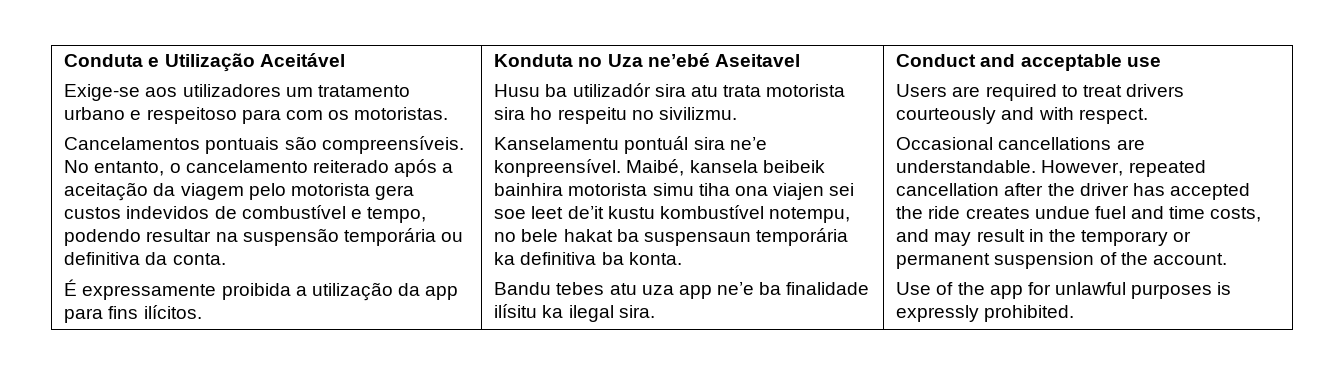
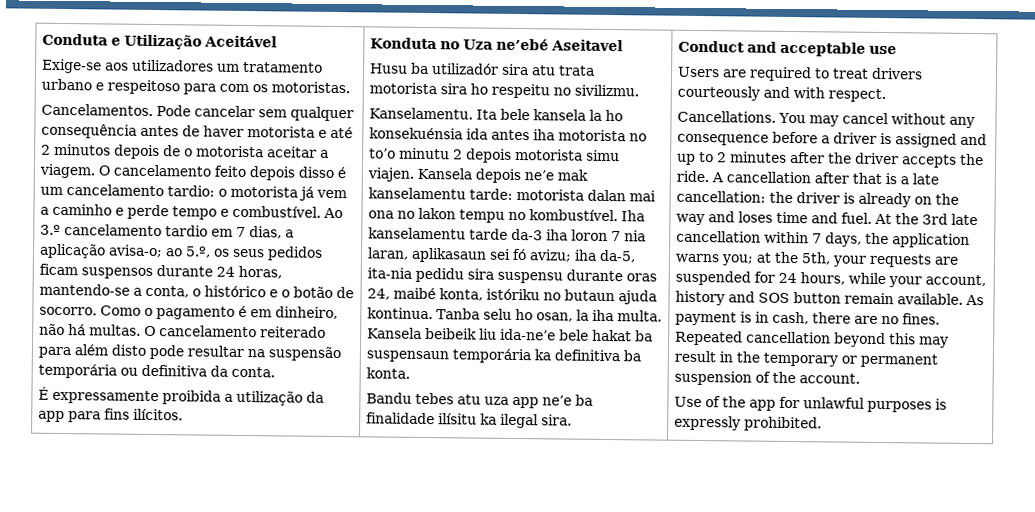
[64,136,464,154] [64,159,454,177] [64,182,414,201] [64,205,426,223] [64,229,142,246] Cancelamentos pontuais são compreensíveis. No entanto, o cancelamento reiterado após a aceitação da viagem pelo motorista gera custos indevidos de combustível e tempo, podendo -> [41,103,355,122] [41,123,354,139] [41,143,330,160] [39,163,347,181] [40,184,348,201] [40,203,344,220] [40,224,295,239] [39,243,324,261] [39,263,283,280] [39,283,355,299] [39,305,339,320] [39,323,327,338] [38,344,185,360] Cancelamentos. Pode cancelar sem qualquer consequência antes de haver motorista e até 2 minutos depois de o motorista aceitar a viagem. O cancelamento feito depois disso é um cancelamento tardio: o motorista já vem a caminho e perde tempo e combustível. Ao 3.º cancelamento tardio em 7 dias, a aplicação avisa-o; ao 5.º, os seus pedidos ficam suspensos durante 24 horas, mantendo-se a conta, o histórico e o botão de socorro. Como o pagamento é em dinheiro, não há multas. O cancelamento reiterado para além disto pode
[494,136,767,154] [494,159,825,177] [494,183,855,200] [494,205,850,223] [494,232,517,242] Kanselamentu pontuál sira ne’e konpreensível. Maibé, kansela beibeik bainhira motorista simu tiha ona viajen sei soe leet de’it kustu kombustível notempu, no -> [369,107,624,122] [369,127,648,142] [369,147,621,163] [367,167,589,184] [368,187,657,202] [368,207,646,223] [368,227,647,242] [367,247,637,263] [367,267,658,284] [367,287,658,305] [367,307,663,322] [367,327,557,341] Kanselamentu. Ita bele kansela la ho konsekuénsia ida antes iha motorista no to’o minutu 2 depois motorista simu viajen. Kansela depois ne’e mak kanselamentu tarde: motorista dalan mai ona no lakon tempu no kombustível. Iha kanselamentu tarde da-3 iha loron 7 nia laran, aplikasaun sei fó avizu; iha da-5, ita-nia pedidu sira suspensu durante oras 24, maibé konta, istóriku no butaun ajuda kontinua. Tanba selu ho osan, la iha multa. Kansela beibeik liu ida-ne’e
[896,137,1145,150] [896,160,1206,177] [896,183,1250,200] [896,206,1262,222] [896,229,930,242] Occasional cancellations are understandable. However, repeated cancellation after the driver has accepted the ride creates undue fuel and time costs, and -> [677,110,976,129] [677,131,988,148] [677,151,985,168] [676,170,940,185] [676,190,960,208] [676,211,979,226] [676,230,971,248] [675,251,960,268] [675,270,987,288] [675,290,985,306] [675,311,941,326] [675,330,917,348] Cancellations. You may cancel without any consequence before a driver is assigned and up to 2 minutes after the driver accepts the ride. A cancellation after that is a late cancellation: the driver is already on the way and loses time and fuel. At the 3rd late cancellation within 7 days, the application warns you; at the 5th, your requests are suspended for 24 hours, while your account, history and SOS button remain available. As payment is in cash, there are no fines. Repeated cancellation beyond this

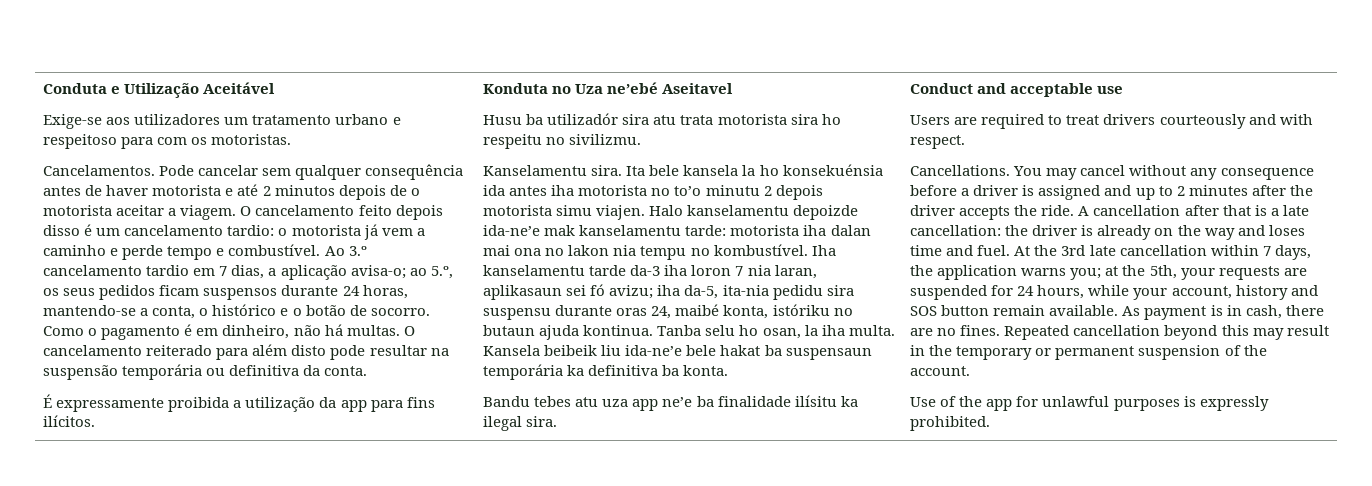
[369,107,474,120] Kanselamentu. -> [483,165,623,176] Kanselamentu sira.
[417,167,555,184] Kansela depois ne’e -> [649,205,859,220] [483,225,541,236] Halo kanselamentu depoizde ida-ne’e
(585, 194) none -> [803,225,827,236] iha
(457, 213) none -> [613,245,637,256] nia

